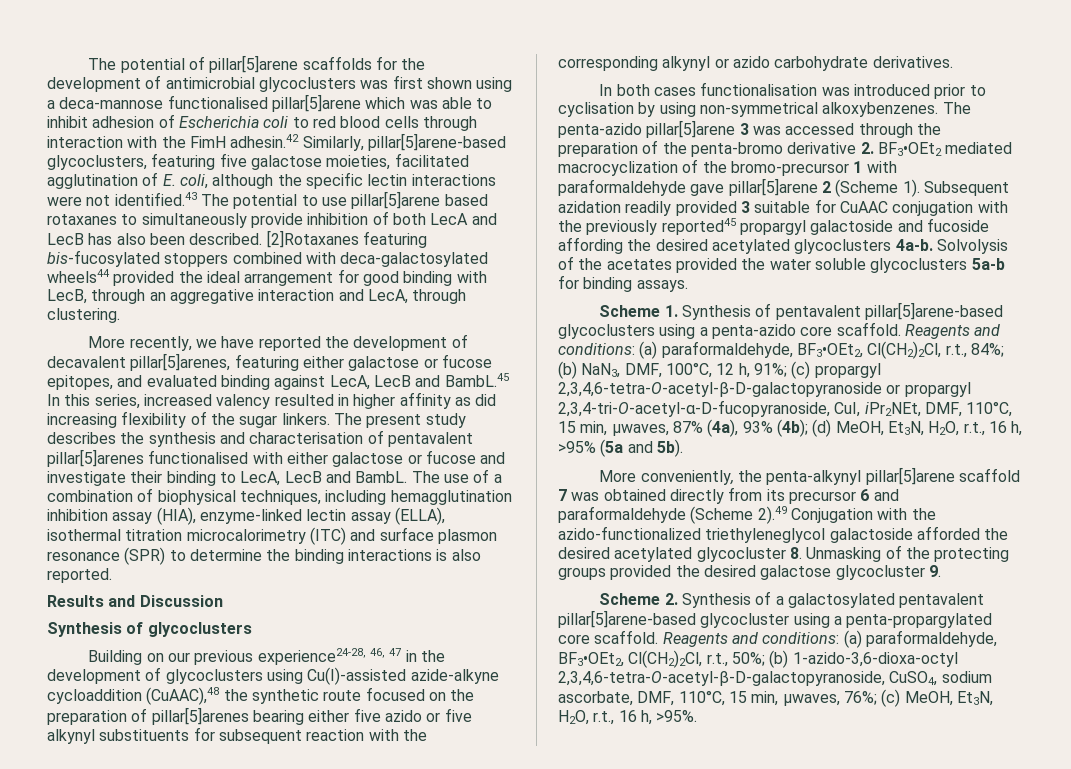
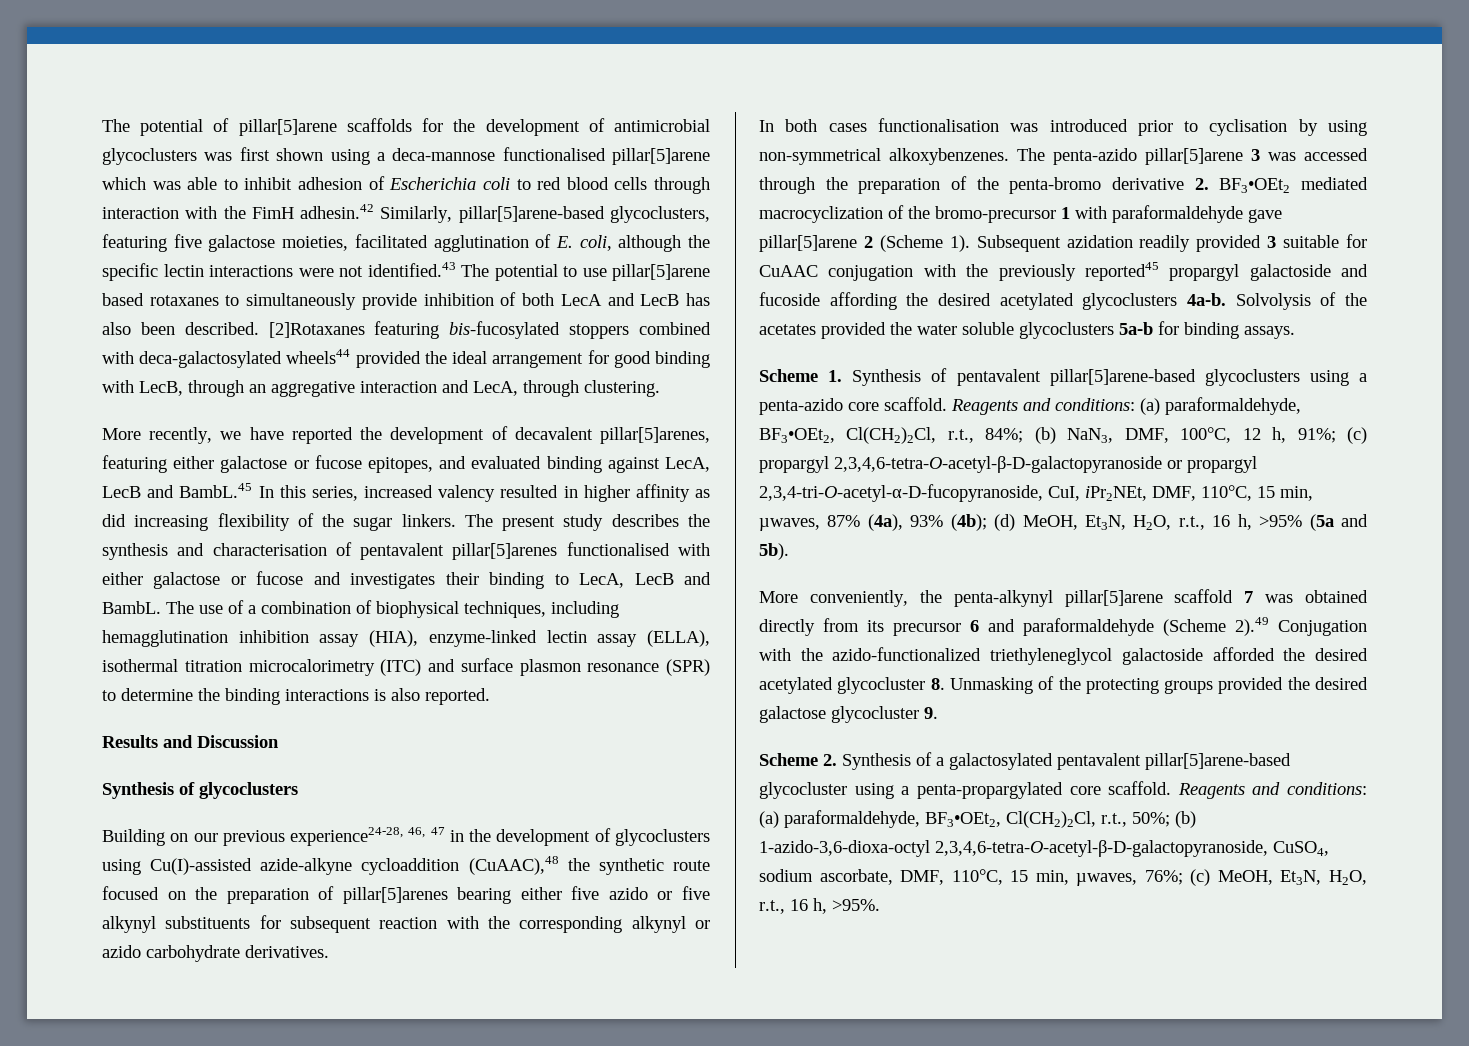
[47,471,126,486] investigate -> [350,573,436,589] investigates

